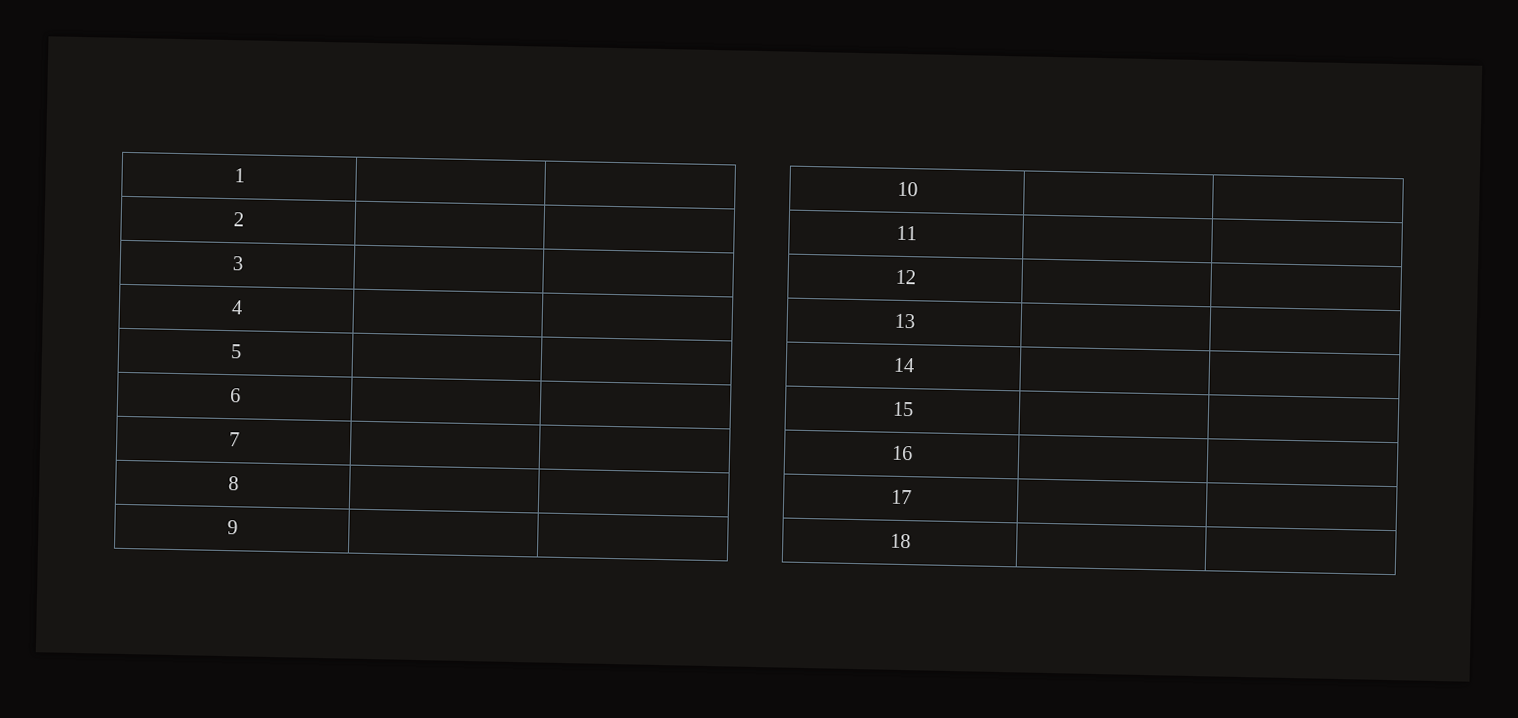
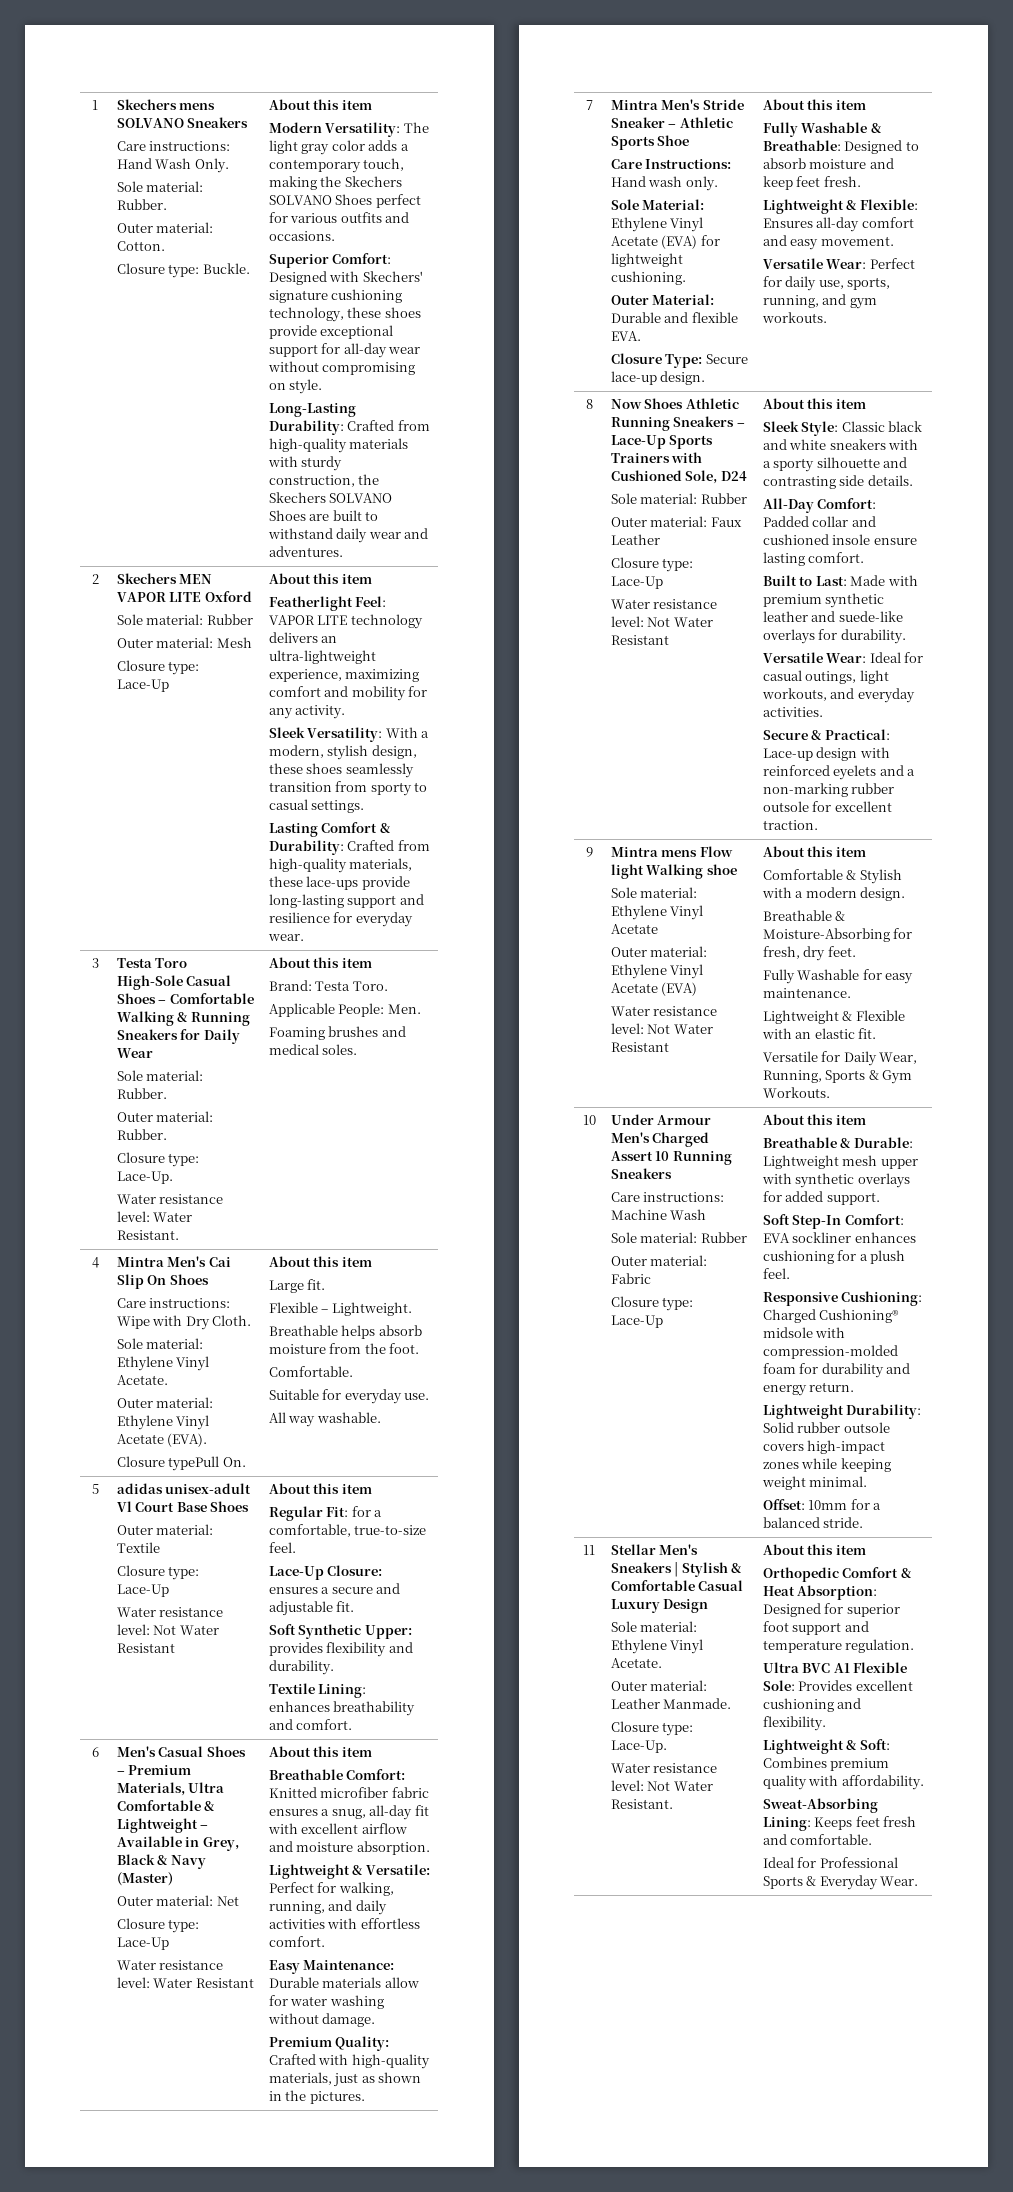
[233,168,245,183] [232,212,244,227] [231,256,244,271] [230,300,243,315] [229,344,242,359] [229,388,241,403] [228,432,240,447] [227,476,239,491] [226,520,238,535] [896,181,918,197] [895,225,917,241] [894,269,916,285] [893,313,915,329] [892,357,915,373] [891,401,914,417] [890,445,913,461] [890,489,912,505] [889,533,911,549] 1 | | // 2 | | // 3 | | // 4 | | // 5 | | // 6 | | // 7 | | // 8 | | // 9 | | // 10 | | // 11 | | // 12 | | // 13 | | // 14 | | // 15 | | // 16 | | // 17 | | // 18 | | -> [92,100,98,110] [116,99,216,110] [116,117,249,128] [116,141,231,151] [116,158,229,173] [116,181,204,192] [116,199,167,210] [116,222,214,233] [116,241,165,251] [116,263,250,278] [268,99,372,110] [268,122,429,137] [268,140,409,155] [268,158,405,173] [268,176,402,190] [268,194,421,208] [268,212,410,223] [268,231,335,241] [268,253,392,268] [268,271,423,285] [268,289,403,303] [268,307,421,322] [268,325,394,339] [268,343,421,358] [267,361,416,375] [268,379,323,394] [268,403,356,417] [268,420,430,435] [268,438,409,453] [267,456,343,471] [268,474,380,487] [268,492,393,503] [268,510,379,521] [267,528,429,543] [268,546,343,557] [91,574,99,584] [116,573,213,584] [116,591,252,602] [116,614,253,625] [116,637,252,648] [116,660,200,675] [116,679,169,692] [268,573,372,584] [268,596,387,611] [268,614,423,629] [268,632,338,643] [268,650,376,664] [268,669,420,682] [268,686,428,701] [268,705,346,719] [268,727,430,742] [268,745,417,760] [268,763,414,778] [268,781,428,796] [268,799,365,813] [268,822,390,837] [268,840,430,855] [268,858,413,873] [268,876,410,890] [268,894,424,908] [268,912,413,927] [267,934,304,941] [91,958,99,968] [116,958,188,968] [116,975,232,990] [116,993,254,1004] [116,1011,250,1026] [116,1029,240,1044] [116,1048,153,1058] [116,1070,204,1081] [116,1088,167,1099] [116,1111,214,1122] [116,1129,167,1140] [116,1152,200,1167] [116,1171,173,1184] [116,1194,224,1204] [116,1211,193,1222] [116,1230,179,1240] [268,957,372,968] [268,980,388,991] [268,1003,421,1017] [268,1026,406,1040] [268,1044,358,1055] [91,1257,99,1268] [116,1256,231,1267] [116,1274,209,1289] [116,1298,231,1308] [116,1315,252,1330] [116,1338,204,1349] [116,1356,210,1371] [116,1375,168,1385] [116,1397,214,1408] [116,1415,210,1430] [116,1433,208,1447] [116,1456,246,1471] [268,1256,372,1267] [268,1279,326,1293] [268,1302,412,1316] [268,1325,422,1339] [268,1343,420,1354] [268,1366,353,1377] [268,1389,430,1404] [268,1412,381,1427] [91,1484,99,1494] [116,1483,252,1494] [116,1501,250,1512] [116,1524,214,1535] [116,1542,160,1553] [116,1565,200,1580] [116,1584,169,1597] [116,1607,224,1617] [116,1624,219,1635] [116,1643,175,1653] [268,1483,372,1494] [268,1506,383,1521] [268,1524,427,1537] [268,1542,296,1553] [268,1565,383,1580] [268,1583,401,1594] [268,1601,355,1616] [268,1624,412,1639] [268,1642,413,1657] [268,1660,334,1675] [268,1683,367,1698] [268,1701,416,1716] [268,1719,353,1730] [91,1747,99,1757] [116,1746,246,1757] [116,1765,192,1775] [116,1782,225,1796] [116,1800,215,1811] [116,1818,209,1833] [116,1836,239,1851] [116,1854,206,1869] [116,1872,173,1886] [116,1895,239,1906] [116,1918,200,1933] [116,1937,169,1950] [116,1960,224,1970] [116,1977,254,1988] [268,1746,372,1757] [268,1769,406,1780] [268,1787,429,1798] [268,1805,429,1820] [267,1823,407,1834] [268,1841,430,1855] [268,1864,430,1879] [268,1882,394,1896] [268,1900,387,1915] [268,1918,420,1929] [268,1936,325,1947] [268,1960,395,1974] [268,1977,419,1988] [268,1995,384,2009] [267,2013,376,2027] [268,2036,390,2051] [268,2054,430,2069] [268,2072,422,2087] [268,2090,365,2104] [585,100,593,110] [610,99,744,110] [610,117,733,128] [610,135,690,150] [610,159,732,169] [610,176,718,191] [610,199,705,210] [610,217,704,232] [610,235,720,249] [610,253,683,267] [610,271,686,285] [610,294,715,305] [610,312,738,323] [610,331,641,341] [610,353,748,368] [610,371,706,385] [762,99,866,110] [762,122,881,137] [762,140,919,154] [762,158,894,169] [762,176,861,190] [762,199,918,214] [762,217,914,232] [762,235,894,250] [762,258,915,269] [762,276,891,291] [762,294,877,309] [761,312,827,323] [585,399,593,409] [610,398,739,409] [610,416,745,431] [610,435,714,449] [610,452,703,463] [610,470,747,484] [610,493,747,504] [610,516,742,527] [610,534,660,545] [610,557,694,572] [610,576,663,589] [610,599,718,609] [610,616,713,627] [610,635,669,645] [762,398,866,409] [762,421,923,436] [762,439,919,450] [762,457,908,472] [762,475,913,489] [762,498,877,513] [762,516,876,527] [762,534,917,545] [762,552,865,566] [762,575,918,586] [762,593,885,608] [762,611,903,622] [762,629,906,644] [762,652,924,663] [762,670,889,684] [761,688,915,703] [762,707,823,717] [762,729,890,740] [762,747,890,761] [762,765,916,780] [762,783,895,797] [762,801,892,812] [762,820,818,830] [585,847,593,857] [610,846,733,857] [610,864,737,879] [610,887,698,898] [610,905,704,920] [610,924,658,934] [610,946,708,957] [610,964,704,979] [610,982,698,996] [610,1006,718,1016] [610,1023,713,1034] [610,1042,669,1052] [762,846,866,857] [762,869,902,884] [761,887,906,901] [762,910,846,921] [762,928,913,942] [762,946,856,961] [762,969,914,984] [762,988,851,998] [762,1010,905,1024] [761,1028,877,1039] [762,1051,918,1066] [762,1070,913,1084] [762,1087,830,1098] [582,1115,596,1125] [610,1114,712,1125] [610,1132,710,1147] [610,1151,732,1165] [610,1168,672,1179] [610,1192,725,1202] [610,1209,707,1220] [610,1232,747,1243] [610,1255,708,1266] [610,1273,651,1284] [610,1296,694,1311] [610,1315,663,1328] [762,1114,866,1125] [762,1137,913,1148] [762,1155,918,1169] [761,1173,910,1188] [762,1191,880,1205] [762,1214,904,1229] [762,1232,916,1243] [762,1250,906,1264] [762,1268,790,1279] [762,1291,923,1306] [762,1309,900,1323] [762,1327,846,1338] [762,1345,898,1359] [762,1363,911,1378] [762,1382,855,1396] [762,1404,922,1419] [762,1422,890,1433] [762,1440,886,1454] [762,1458,891,1472] [761,1476,868,1490] [762,1499,882,1510] [762,1517,864,1528] [583,1545,595,1555] [610,1544,699,1555] [610,1562,742,1577] [610,1580,744,1591] [610,1599,709,1613] [610,1621,698,1632] [610,1639,704,1654] [610,1658,662,1668] [610,1680,708,1691] [610,1698,732,1709] [610,1721,694,1736] [610,1740,667,1753] [610,1763,718,1773] [610,1780,713,1791] [610,1799,673,1809] [762,1544,866,1555] [762,1567,911,1582] [762,1585,878,1600] [762,1603,900,1617] [762,1621,869,1635] [762,1639,915,1653] [762,1662,908,1673] [762,1680,913,1691] [762,1698,862,1712] [762,1716,826,1731] [762,1739,890,1754] [762,1757,890,1771] [762,1775,924,1790] [762,1798,878,1813] [762,1816,917,1831] [762,1834,873,1845] [762,1857,898,1868] [762,1875,919,1890] 1 | Skechers mens SOLVANO Sneakers // Care instructions: Hand Wash Only. // Sole material: Rubber. // Outer material: Cotton. // Closure type: Buckle. | About this item // Modern Versatility: The light gray color adds a contemporary touch, making the Skechers SOLVANO Shoes perfect for various outfits and occasions. // Superior Comfort: Designed with Skechers' signature cushioning technology, these shoes provide exceptional support for all-day wear without compromising on style. // Long-Lasting Durability: Crafted from high-quality materials with sturdy construction, the Skechers SOLVANO Shoes are built to withstand daily wear and adventures. // 2 | Skechers MEN VAPOR LITE Oxford // Sole material: Rubber // Outer material: Mesh // Closure type: Lace-Up | About this item // Featherlight Feel: VAPOR LITE technology delivers an ultra-lightweight experience, maximizing comfort and mobility for any activity. // Sleek Versatility: With a modern, stylish design, these shoes seamlessly transition from sporty to casual settings. // Lasting Comfort & Durability: Crafted from high-quality materials, these lace-ups provide long-lasting support and resilience for everyday wear. // 3 | Testa Toro High-Sole Casual Shoes – Comfortable Walking & Running Sneakers for Daily Wear // Sole material: Rubber. // Outer material: Rubber. // Closure type: Lace-Up. // Water resistance level: Water Resistant. | About this item // Brand: Testa Toro. // Applicable People: Men. // Foaming brushes and medical soles. // 4 | Mintra Men's Cai Slip On Shoes // Care instructions: Wipe with Dry Cloth. // Sole material: Ethylene Vinyl Acetate. // Outer material: Ethylene Vinyl Acetate (EVA). // Closure typePull On. | About this item // Large fit. // Flexible – Lightweight. // Breathable helps absorb moisture from the foot. // Comfortable. // Suitable for everyday use. // All way washable. // 5 | adidas unisex-adult Vl Court Base Shoes // Outer material: Textile // Closure type: Lace-Up // Water resistance level: Not Water Resistant | About this item // Regular Fit: for a comfortable, true-to-size feel. // Lace-Up Closure: ensures a secure and adjustable fit. // Soft Synthetic Upper: provides flexibility and durability. // Textile Lining: enhances breathability and comfort. // 6 | Men's Casual Shoes – Premium Materials, Ultra Comfortable & Lightweight – Available in Grey, Black & Navy (Master) // Outer material: Net // Closure type: Lace-Up // Water resistance level: Water Resistant | About this item // Breathable Comfort: Knitted microfiber fabric ensures a snug, all-day fit with excellent airflow and moisture absorption. // Lightweight & Versatile: Perfect for walking, running, and daily activities with effortless comfort. // Easy Maintenance: Durable materials allow for water washing without damage. // Premium Quality: Crafted with high-quality materials, just as shown in the pictures. // 7 | Mintra Men's Stride Sneaker – Athletic Sports Shoe // Care Instructions: Hand wash only. // Sole Material: Ethylene Vinyl Acetate (EVA) for lightweight cushioning. // Outer Material: Durable and flexible EVA. // Closure Type: Secure lace-up design. | About this item // Fully Washable & Breathable: Designed to absorb moisture and keep feet fresh. // Lightweight & Flexible: Ensures all-day comfort and easy movement. // Versatile Wear: Perfect for daily use, sports, running, and gym workouts. // 8 | Now Shoes Athletic Running Sneakers – Lace-Up Sports Trainers with Cushioned Sole, D24 // Sole material: Rubber // Outer material: Faux Leather // Closure type: Lace-Up // Water resistance level: Not Water Resistant | About this item // Sleek Style: Classic black and white sneakers with a sporty silhouette and contrasting side details. // All-Day Comfort: Padded collar and cushioned insole ensure lasting comfort. // Built to Last: Made with premium synthetic leather and suede-like overlays for durability. // Versatile Wear: Ideal for casual outings, light workouts, and everyday activities. // Secure & Practical: Lace-up design with reinforced eyelets and a non-marking rubber outsole for excellent traction. // 9 | Mintra mens Flow light Walking shoe // Sole material: Ethylene Vinyl Acetate // Outer material: Ethylene Vinyl Acetate (EVA) // Water resistance level: Not Water Resistant | About this item // Comfortable & Stylish with a modern design. // Breathable & Moisture-Absorbing for fresh, dry feet. // Fully Washable for easy maintenance. // Lightweight & Flexible with an elastic fit. // Versatile for Daily Wear, Running, Sports & Gym Workouts. // 10 | Under Armour Men's Charged Assert 10 Running Sneakers // Care instructions: Machine Wash // Sole material: Rubber // Outer material: Fabric // Closure type: Lace-Up | About this item // Breathable & Durable: Lightweight mesh upper with synthetic overlays for added support. // Soft Step-In Comfort: EVA sockliner enhances cushioning for a plush feel. // Responsive Cushioning: Charged Cushioning® midsole with compression-molded foam for durability and energy return. // Lightweight Durability: Solid rubber outsole covers high-impact zones while keeping weight minimal. // Offset: 10mm for a balanced stride. // 11 | Stellar Men's Sneakers | Stylish & Comfortable Casual Luxury Design // Sole material: Ethylene Vinyl Acetate. // Outer material: Leather Manmade. // Closure type: Lace-Up. // Water resistance level: Not Water Resistant. | About this item // Orthopedic Comfort & Heat Absorption: Designed for superior foot support and temperature regulation. // Ultra BVC A1 Flexible Sole: Provides excellent cushioning and flexibility. // Lightweight & Soft: Combines premium quality with affordability. // Sweat-Absorbing Lining: Keeps feet fresh and comfortable. // Ideal for Professional Sports & Everyday Wear.

